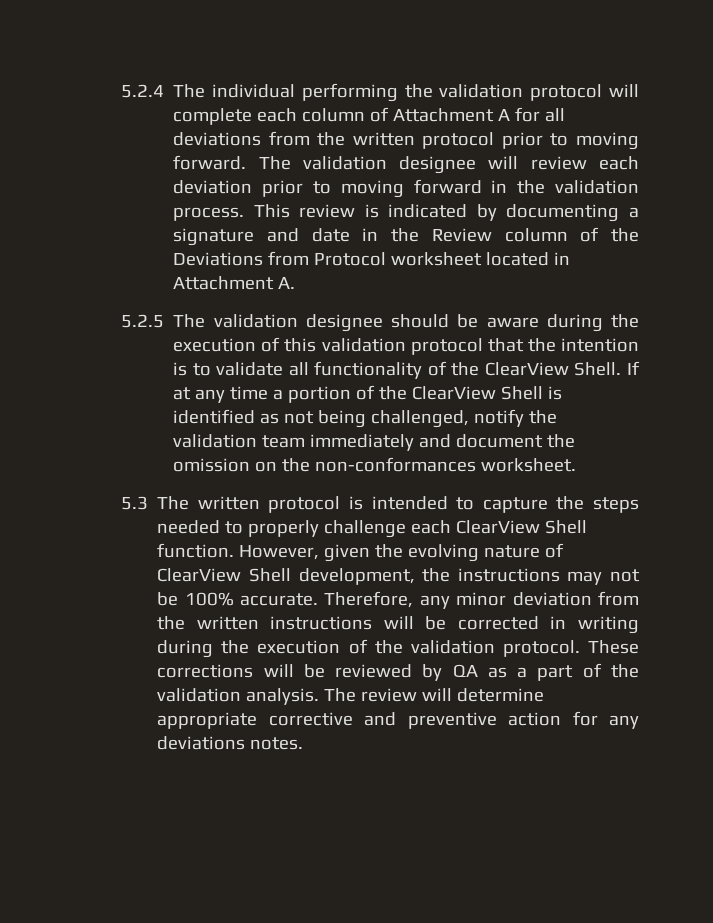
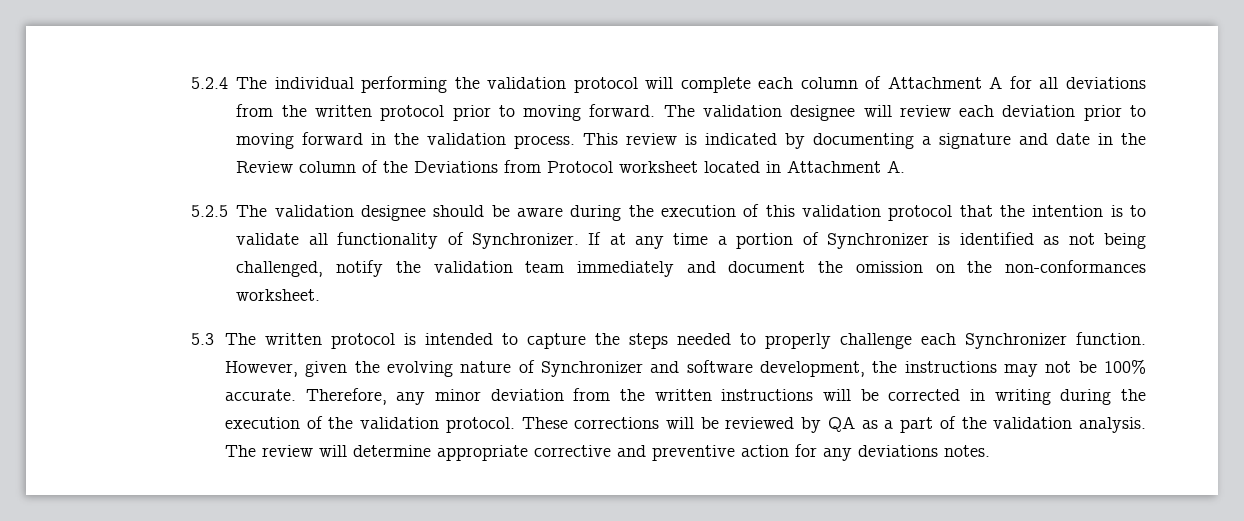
[451,362,622,376] the ClearView Shell. -> [471,233,579,249] Synchronizer.
[379,386,544,400] the ClearView Shell -> [827,233,930,249] Synchronizer
[456,520,588,534] ClearView Shell -> [964,333,1067,349] Synchronizer
[157,568,291,582] ClearView Shell -> [540,360,753,377] Synchronizer and software

